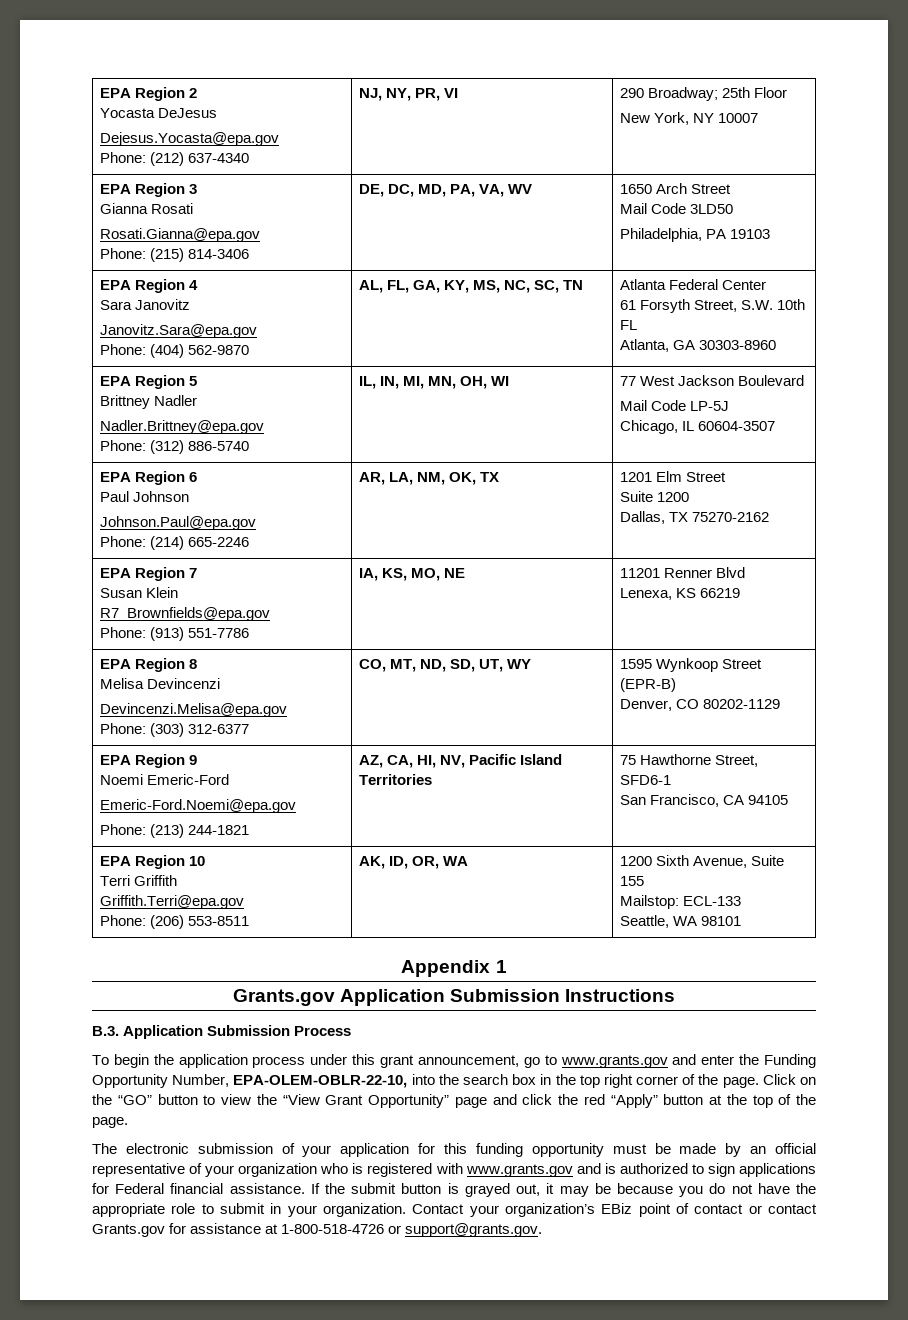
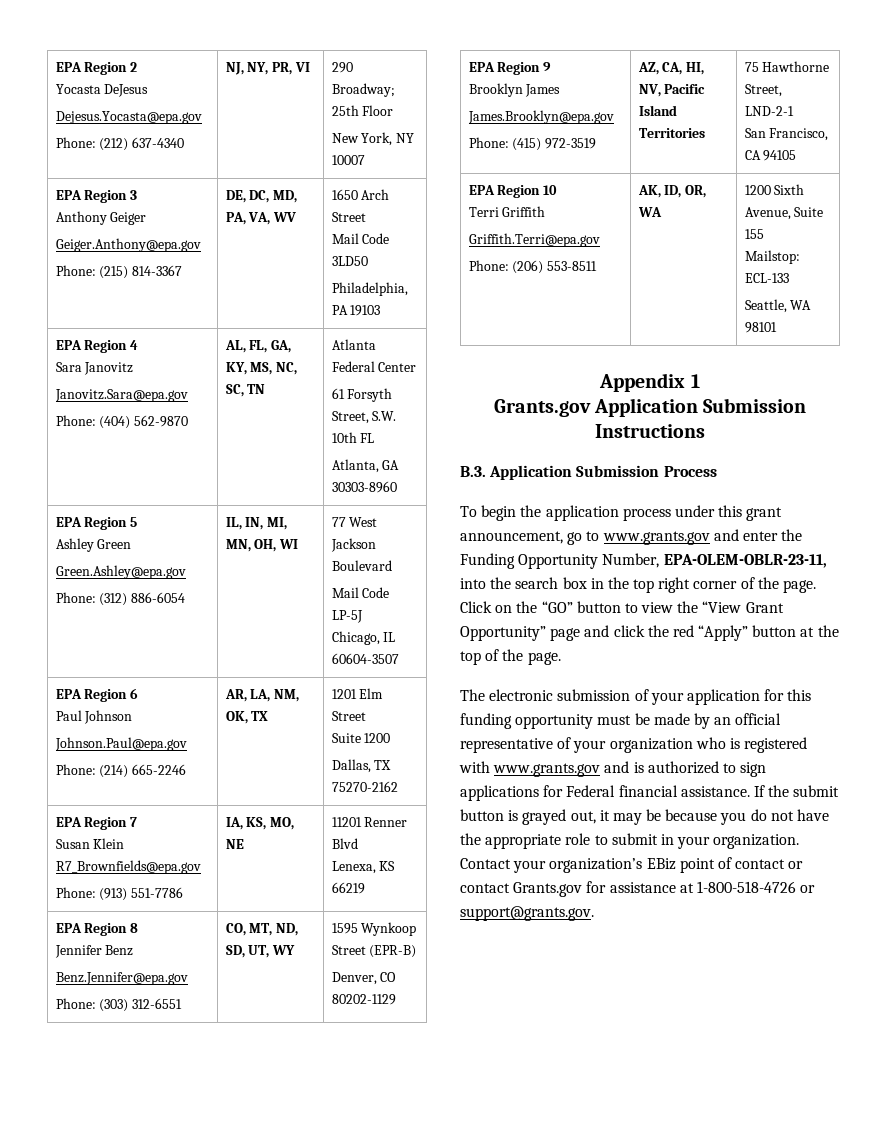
[100,203,194,214] [100,228,261,242] Gianna Rosati // Rosati.Gianna@epa.gov -> [55,211,147,225] [55,238,201,252] Anthony Geiger // Geiger.Anthony@epa.gov
[188,249,250,259] 814-3406 -> [132,265,183,276] 814-3367
[100,395,198,409] [100,420,265,434] Brittney Nadler // Nadler.Brittney@epa.gov -> [55,538,132,552] [55,565,186,579] Ashley Green // Green.Ashley@epa.gov
[188,441,250,451] 886-5740 -> [131,592,186,603] 886-6054
[100,678,221,689] [100,703,288,717] Melisa Devincenzi // Devincenzi.Melisa@epa.gov -> [54,945,134,958] [55,972,188,985] Jennifer Benz // Benz.Jennifer@epa.gov
[188,724,250,734] 312-6377 -> [132,998,183,1009] 312-6551
[100,774,230,785] [100,799,297,813] [100,824,250,838] Noemi Emeric-Ford // Emeric-Ford.Noemi@epa.gov // Phone: (213) 244-1821 -> [468,83,561,97] [467,110,614,124] [468,137,597,151] Brooklyn James // James.Brooklyn@epa.gov // Phone: (415) 972-3519
[620,775,672,785] SFD6-1 -> [744,106,794,116] LND-2-1
[233,1075,408,1088] EPA-OLEM-OBLR-22-10, -> [663,554,827,568] EPA-OLEM-OBLR-23-11,

